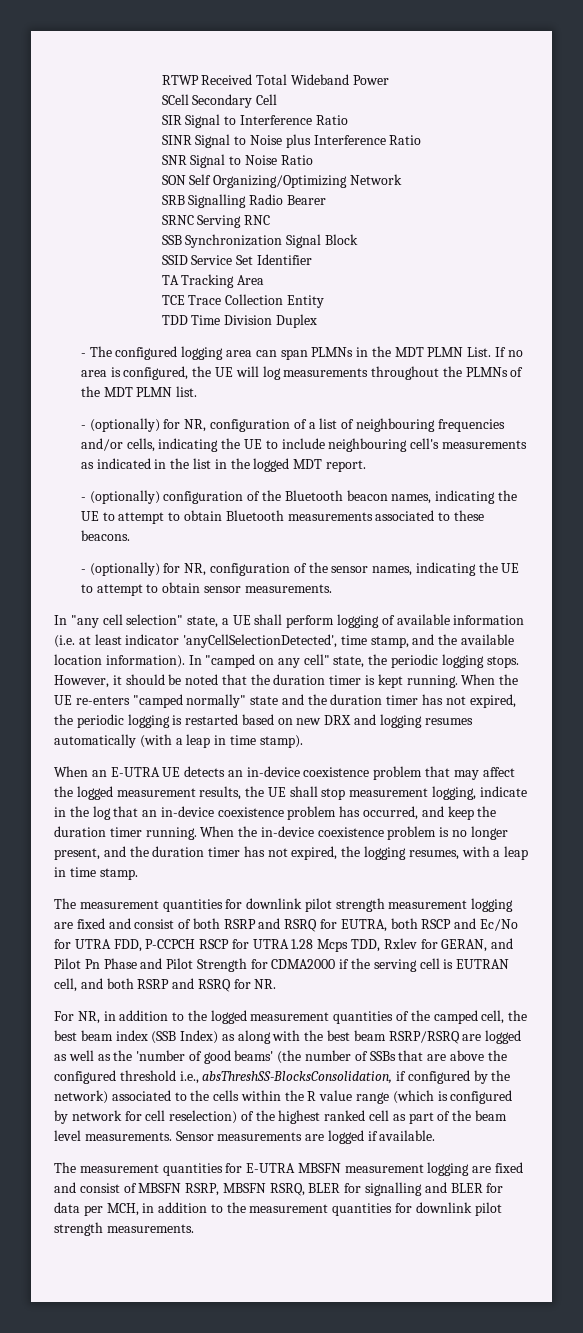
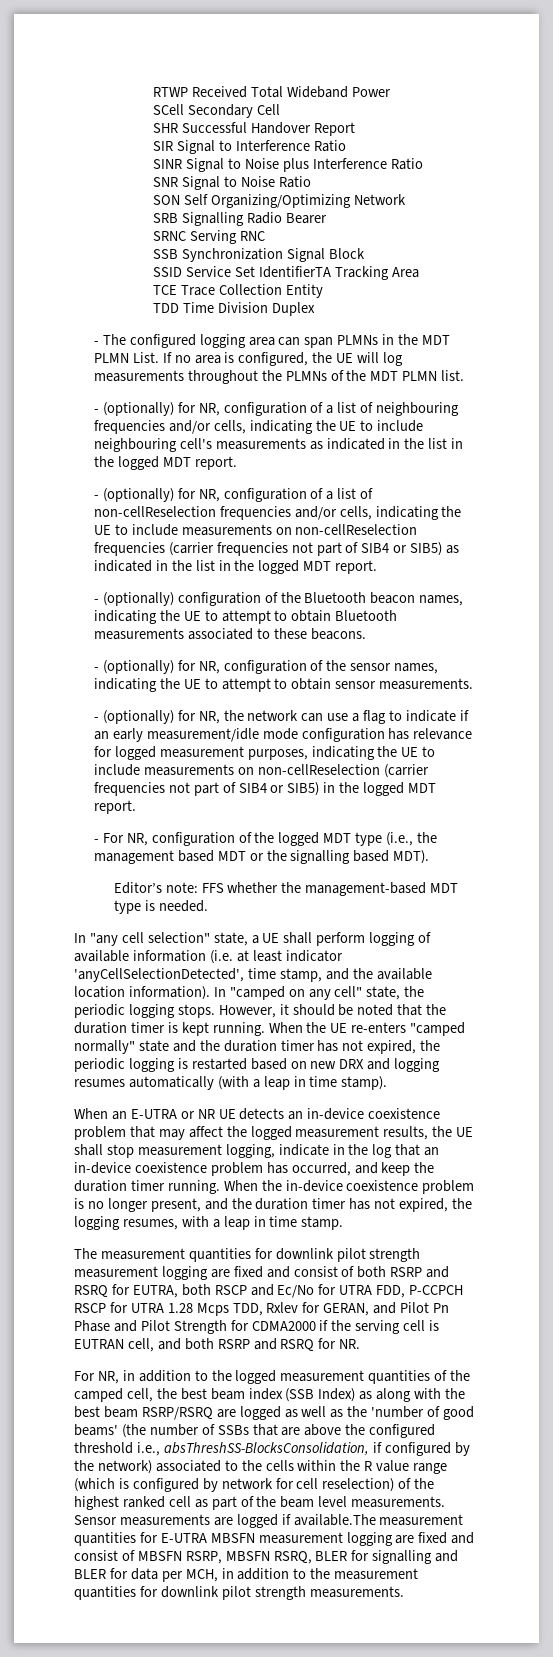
(278, 99) none -> [153,122,356,136] // SHR Successful Handover Report
[256,254,312,265] [161,275,179,285] Identifier // TA -> [259,266,332,278] IdentifierTA
(366, 466) none -> [93,488,374,502] [93,506,462,520] [93,524,418,536] [93,542,460,556] [93,560,378,574] // - (optionally) for NR, configuration of a list of non-cellReselection frequencies and/or cells, indicating the UE to include measurements on non-cellReselection frequencies (carrier frequencies not part of SIB4 or SIB5) as indicated in the list in the logged MDT report.
(332, 588) none -> [93,710,469,724] [93,728,473,742] [93,746,436,760] [93,764,429,778] [93,782,436,796] [93,800,136,814] [93,832,437,846] [93,850,430,864] [113,882,459,896] [113,900,208,914] // - (optionally) for NR, the network can use a flag to indicate if an early measurement/idle mode configuration has relevance for logged measurement purposes, indicating the UE to include measurements on non-cellReselection (carrier frequencies not part of SIB4 or SIB5) in the logged MDT report. // - For NR, configuration of the logged MDT type (i.e., the management based MDT or the signalling based MDT). // Editor’s note: FFS whether the management-based MDT type is needed.
(160, 772) none -> [180,1109,215,1119] or NR
[379,1130,436,1141] [54,1162,76,1173] available. // The -> [293,1514,376,1526] available.The

